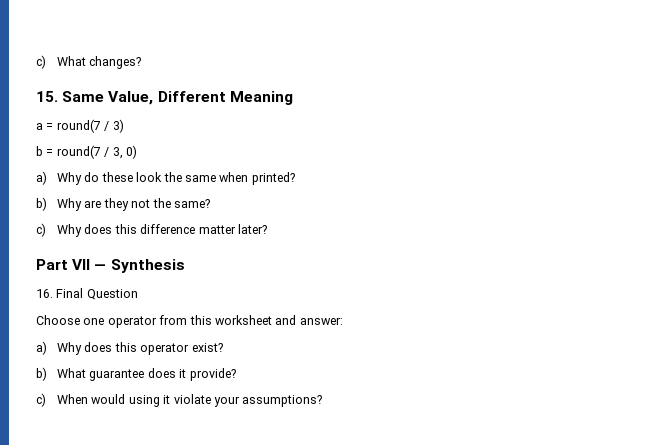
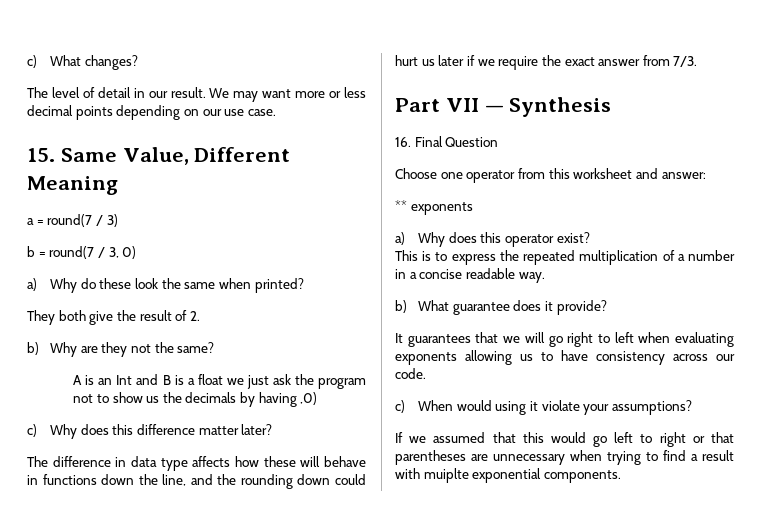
(142, 62) none -> [27,87,367,102] [27,105,276,120] // The level of detail in our result. We may want more or less decimal points depending on our use case.
(295, 178) none -> [27,310,200,325] // They both give the result of 2.
(210, 203) none -> [73,374,367,389] [73,392,318,407] // A is an Int and B is a float we just ask the program not to show us the decimals by having ,0)
(267, 229) none -> [27,456,366,471] [27,474,366,489] [395,55,698,70] // The difference in data type affects how these will behave in functions down the line, and the rounding down could hurt us later if we require the exact answer from 7/3.
(343, 321) none -> [395,200,473,215] // ** exponents
(223, 347) none -> [395,250,735,265] [395,268,545,283] // This is to express the repeated multiplication of a number in a concise readable way.
(236, 374) none -> [395,332,734,347] [395,350,735,365] [395,368,426,379] // It guarantees that we will go right to left when evaluating exponents allowing us to have consistency across our code.
(323, 401) none -> [395,432,734,447] [395,450,734,465] [395,468,621,483] // If we assumed that this would go left to right or that parentheses are unnecessary when trying to find a result with muiplte exponential components.

